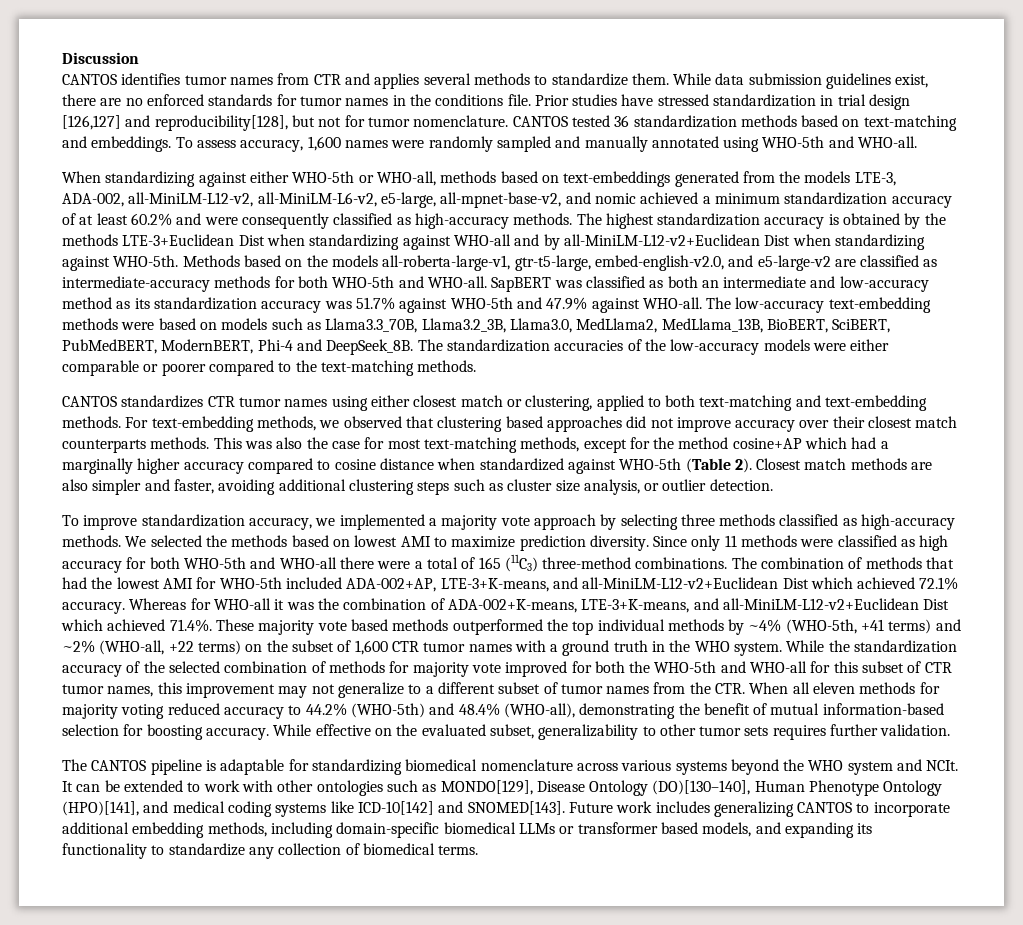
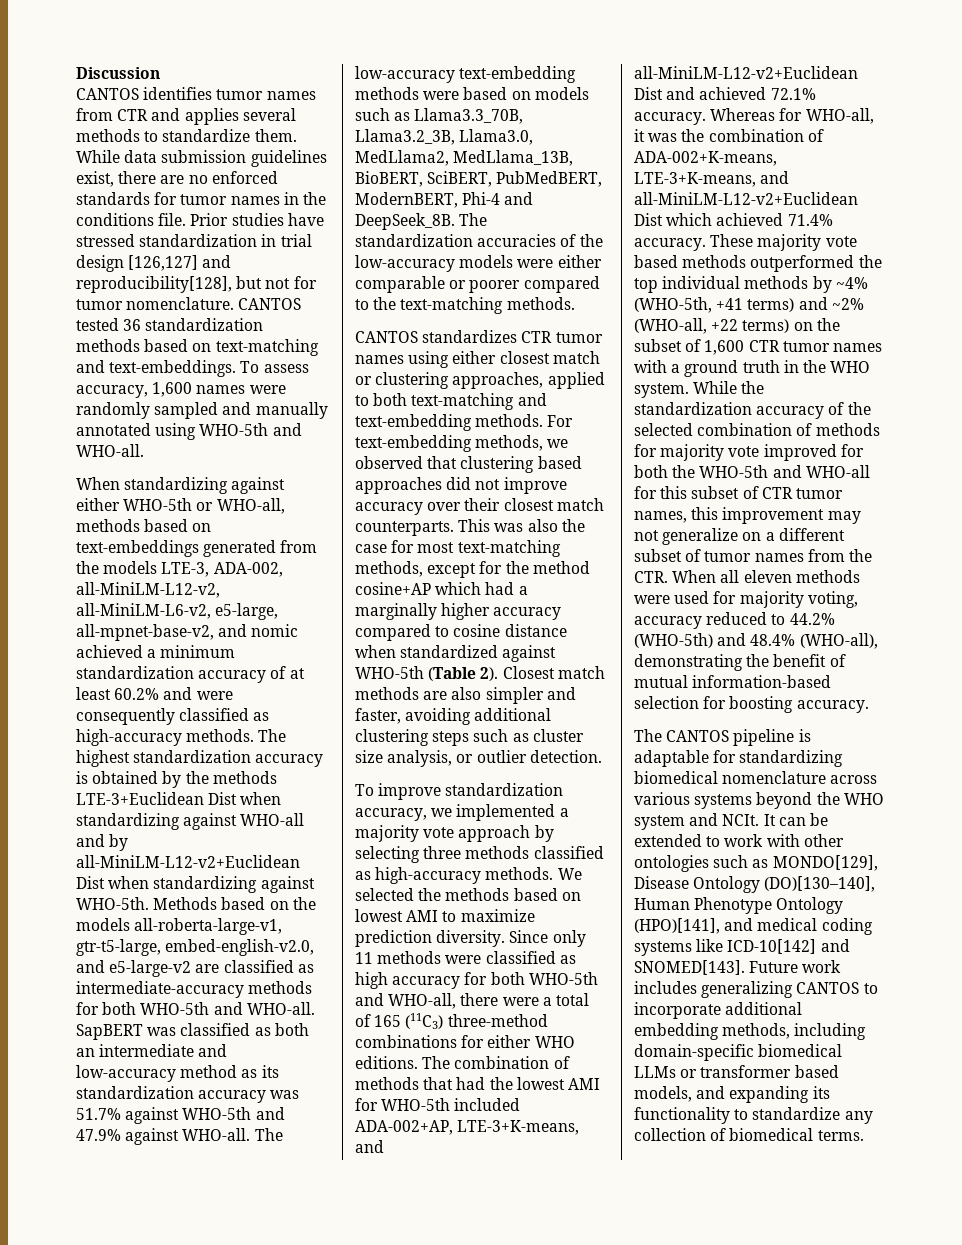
[91,136,172,152] embeddings. -> [109,360,237,377] text-embeddings.
[525,395,593,411] clustering, -> [375,372,544,389] clustering approaches,
[62,437,210,453] counterparts methods. -> [355,521,454,536] counterparts.
[279,557,337,569] WHO-all -> [388,993,457,1009] WHO-all,
[635,557,728,569] combinations. -> [355,1035,575,1048] [355,1056,418,1069] combinations for either WHO editions.
[810,577,853,589] which -> [666,87,696,100] and
[213,598,271,610] WHO-all -> [805,108,874,124] WHO-all,
[169,619,212,632] 71.4%. -> [787,214,833,226] [634,238,706,251] 71.4% accuracy.
[408,684,422,694] to -> [742,532,762,541] on
[919,682,940,694] [62,703,284,719] for majority voting reduced accuracy -> [634,591,858,608] [634,612,768,629] were used for majority voting, accuracy reduced
[273,724,951,740] While effective on the evaluated subset, generalizability to other tumor sets requires further validation. -> (869, 706) none

